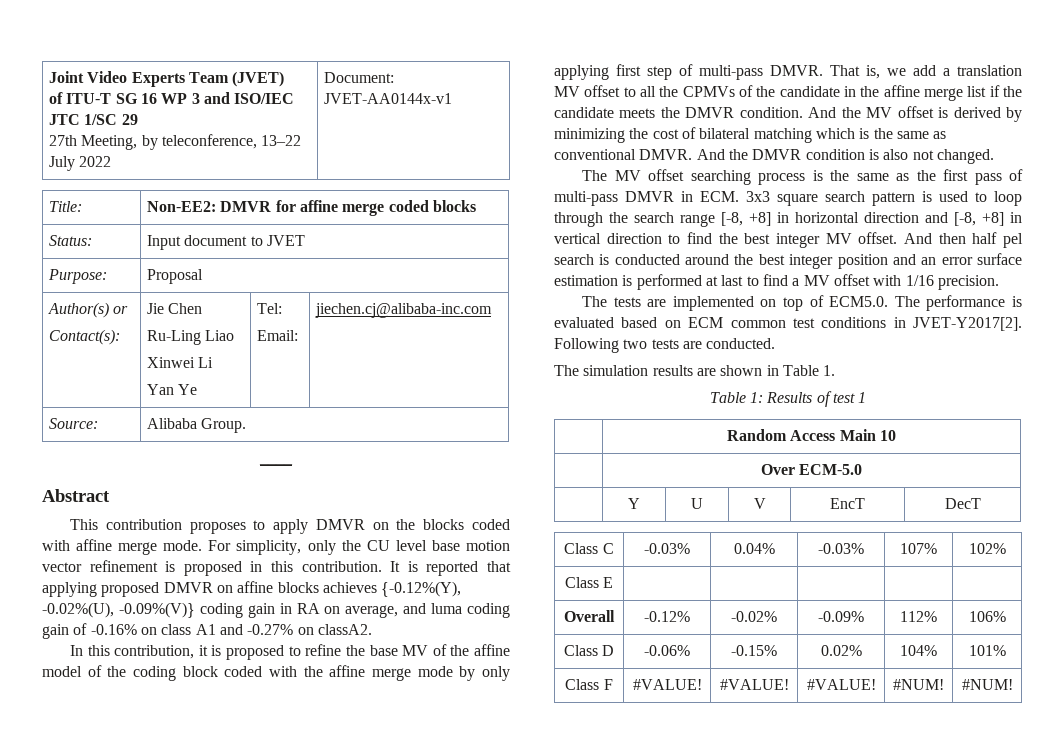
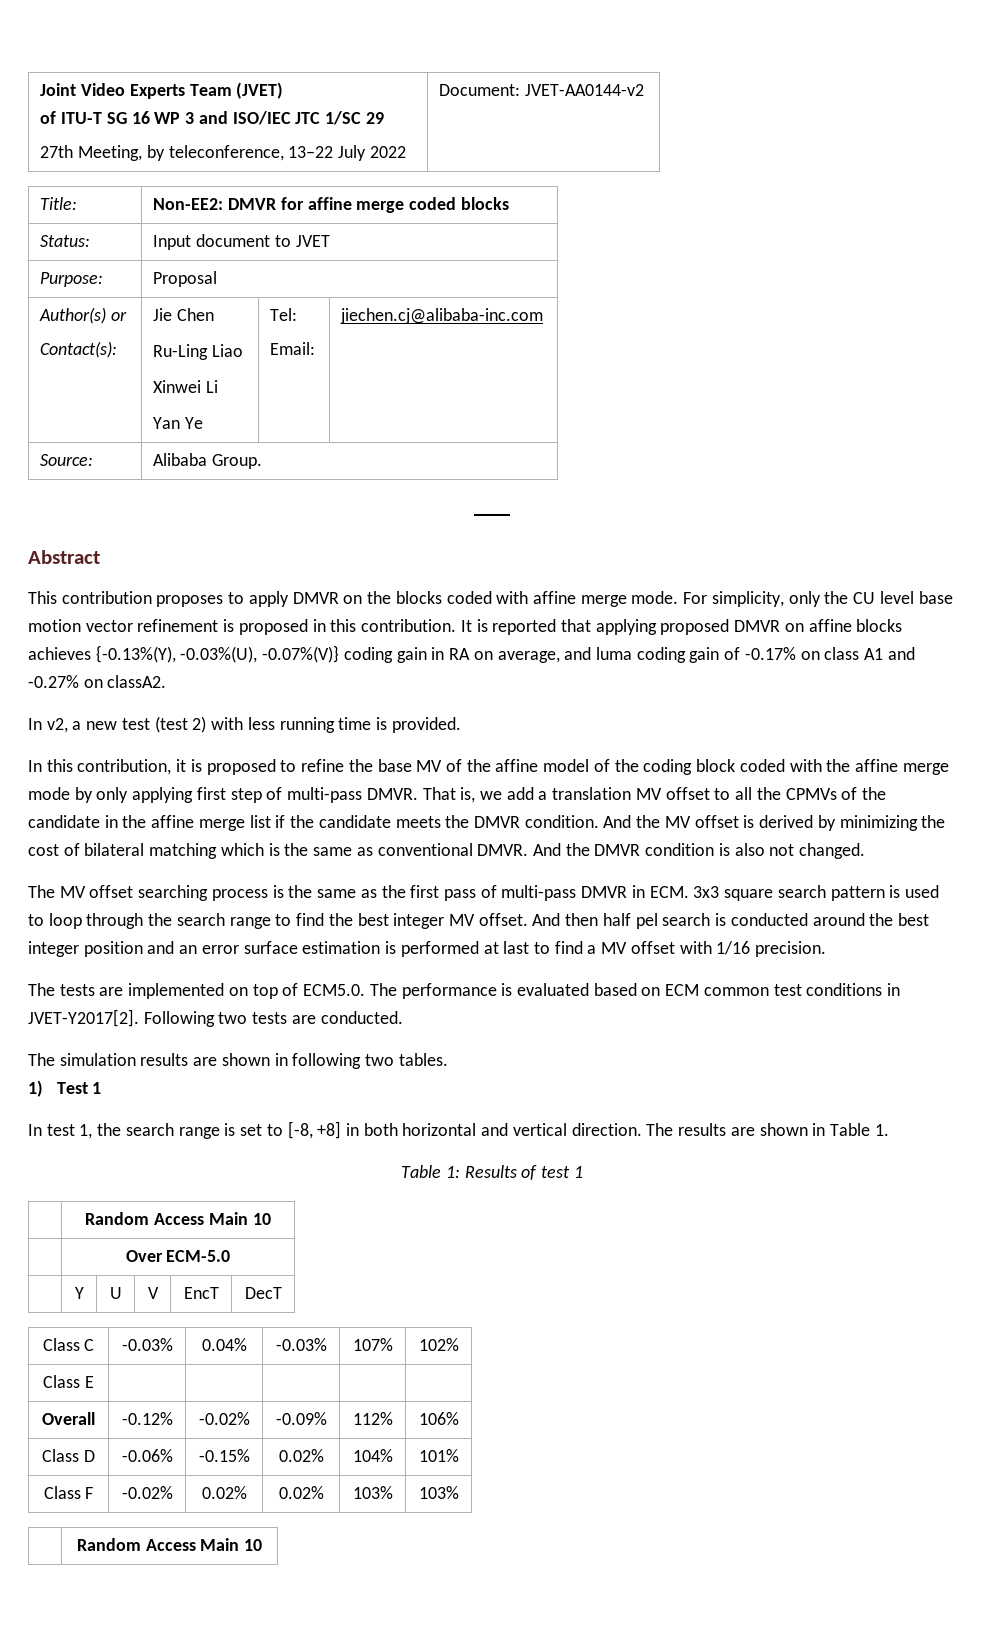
[323,93,452,104] JVET-AA0144x-v1 -> [525,84,645,96] JVET-AA0144-v2
[381,581,462,597] [42,602,195,618] {-0.12%(Y), -0.02%(U), -0.09%(V)} -> [95,645,340,663] {-0.13%(Y), -0.03%(U), -0.07%(V)}
[90,624,137,635] -0.16% -> [744,647,796,660] -0.17%
(372, 629) none -> [28,716,461,733] // In v2, a new test (test 2) with less running time is provided.
[721,212,1022,226] [554,233,662,244] [-8, +8] in horizontal direction and [-8, +8] in vertical direction -> (271, 923) none
(779, 370) none -> [292,1053,448,1069] [28,1080,102,1097] [28,1121,826,1139] following two tables. // 1) Test 1 // In test 1, the search range is set to [-8, +8] in both horizontal and vertical direction. The results are shown in
[632,679,702,690] [719,679,789,690] [806,679,876,690] [893,679,944,690] [961,679,1013,690] #VALUE! | #VALUE! | #VALUE! | #NUM! | #NUM! -> [121,1486,173,1499] [201,1486,247,1499] [278,1486,324,1499] [352,1486,393,1499] [418,1486,459,1499] [76,1538,263,1551] -0.02% | 0.02% | 0.02% | 103% | 103% // | Random Access Main 10

